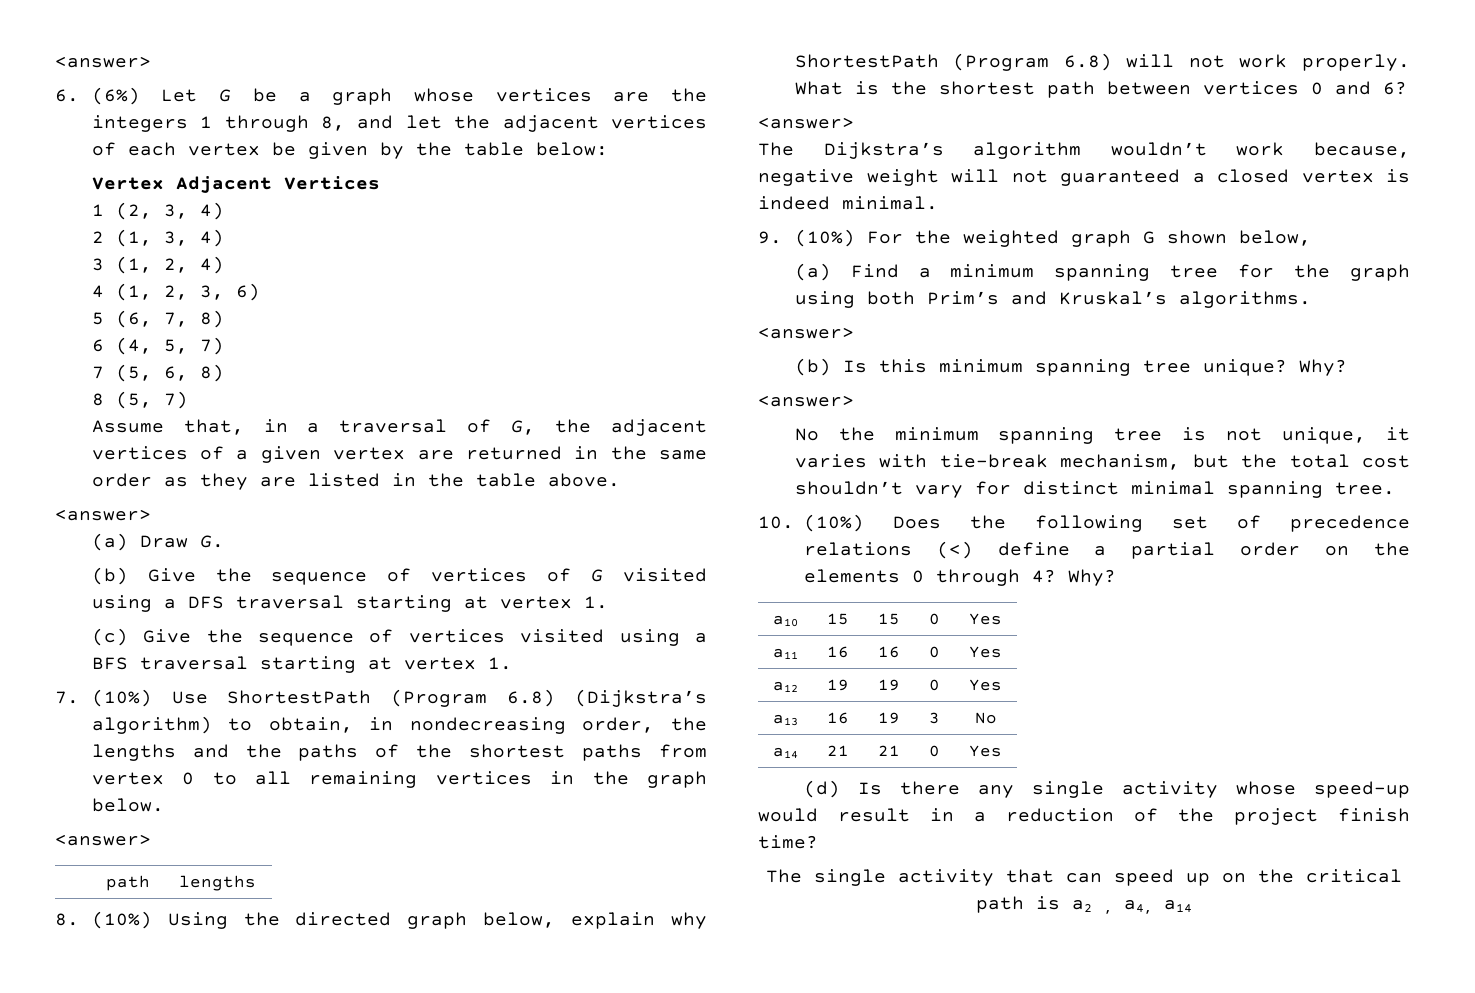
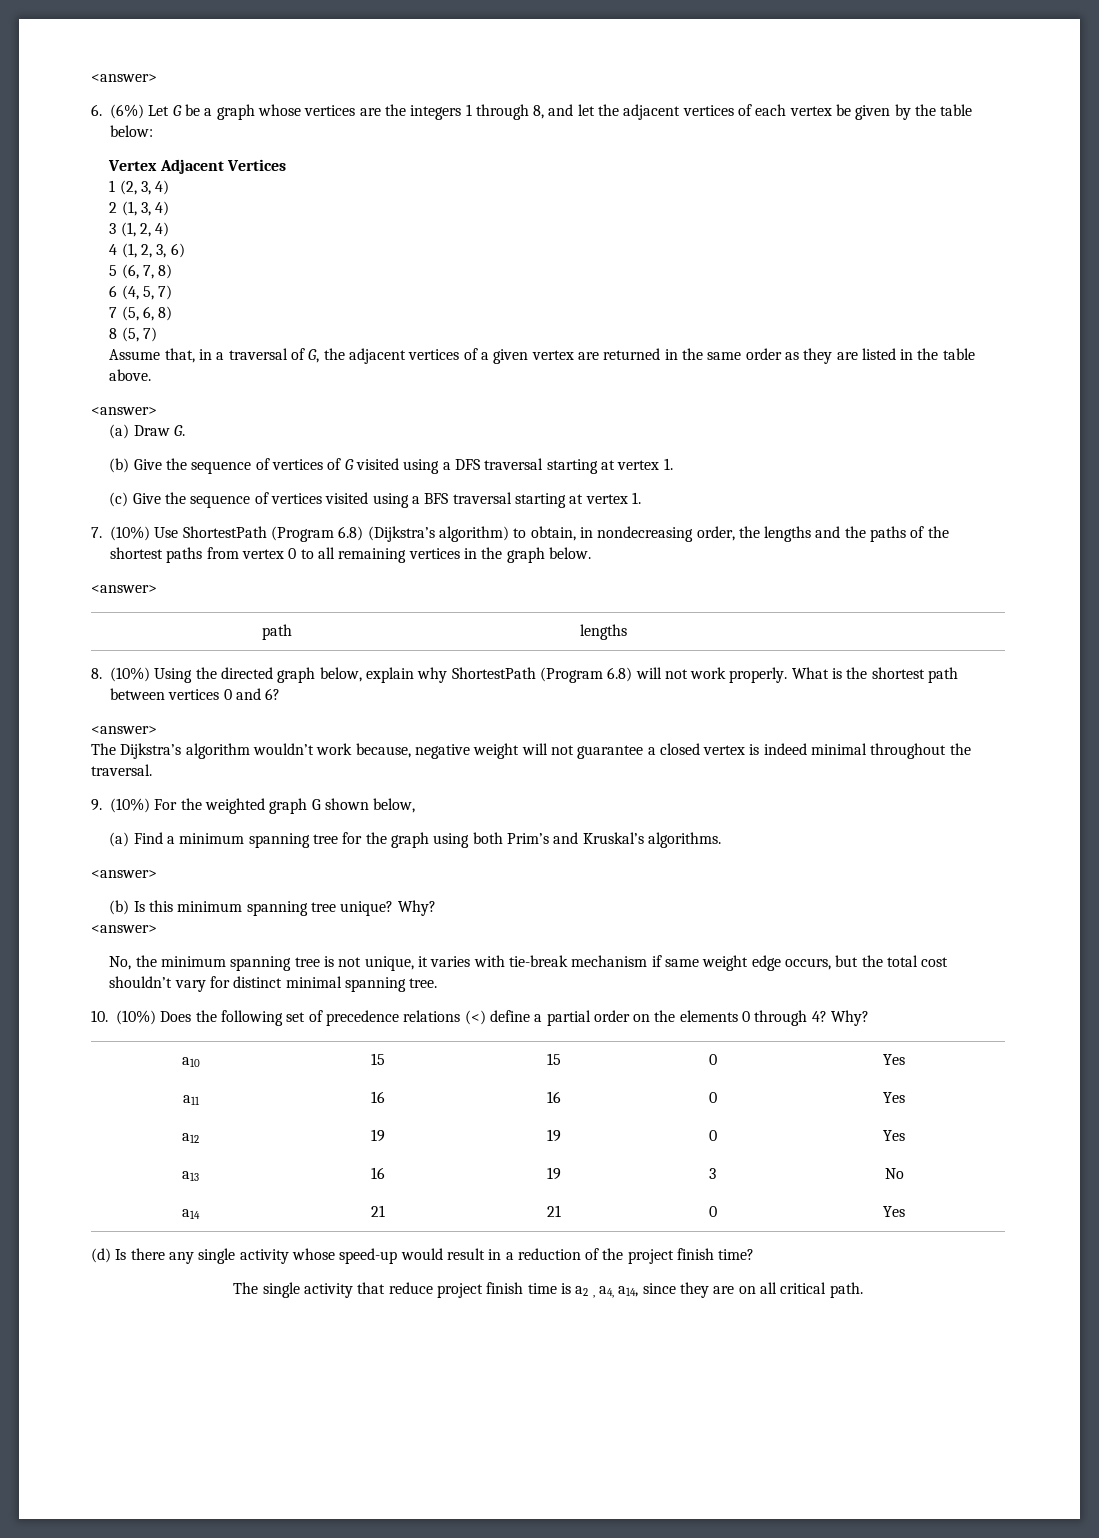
[1060,169,1180,186] guaranteed -> [577,745,644,759] guarantee
[842,196,938,210] minimal. -> [811,743,971,759] [91,764,152,776] minimal throughout the traversal.
[794,428,819,441] No -> [109,956,132,970] No,
[1060,454,1181,470] mechanism, -> [571,955,831,971] mechanism if same weight edge occurs,
[1066,869,1402,886] [976,896,1192,914] can speed up on the critical path is a2 , a4, a14 -> [388,1282,863,1298] reduce project finish time is a2 , a4, a14, since they are on all critical path.

